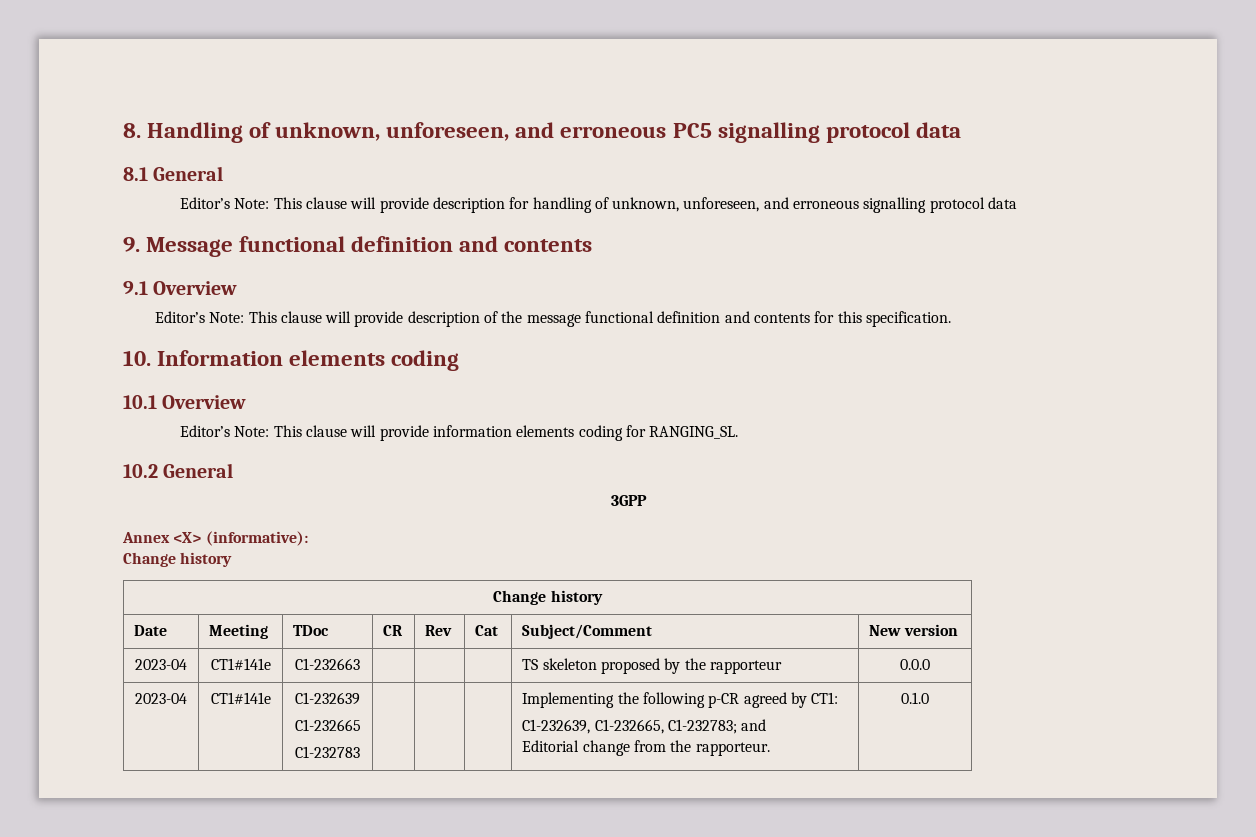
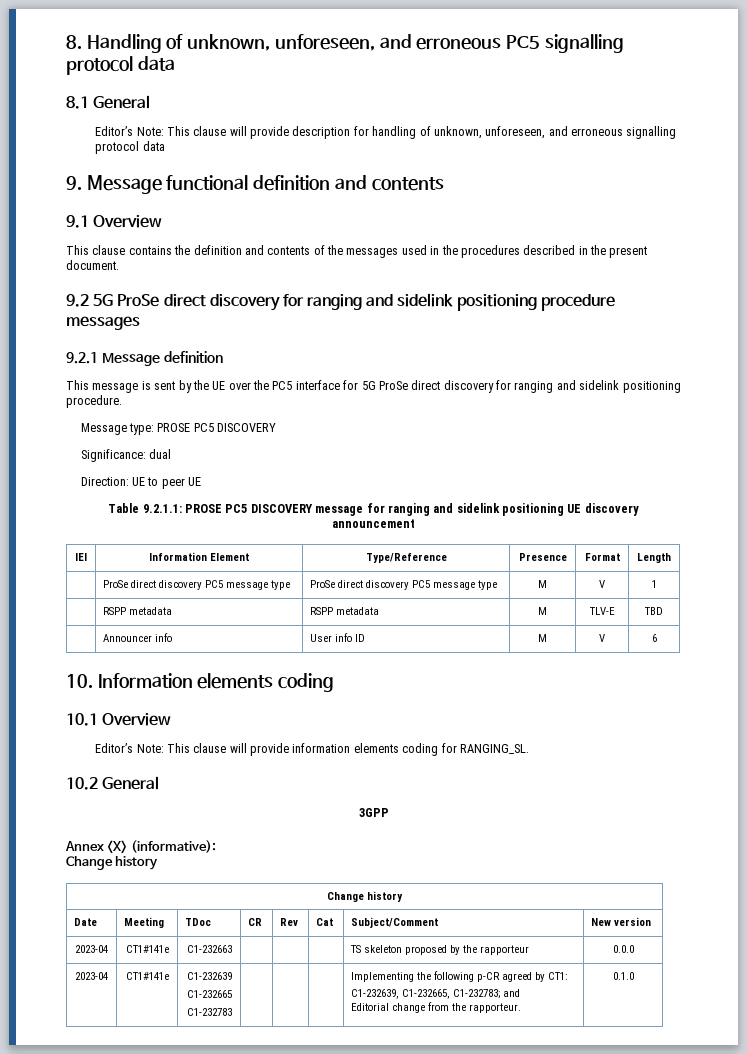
[154,311,951,327] Editor’s Note: This clause will provide description of the message functional definition and contents for this specification. -> [66,245,648,258] [66,260,119,270] [66,293,615,311] [66,316,140,330] [66,351,223,366] [66,380,681,393] [66,395,122,408] [80,423,277,435] [80,449,171,462] [80,477,202,489] [108,503,639,516] [332,519,415,528] [75,553,87,561] [149,552,250,561] [365,553,447,563] [518,553,567,561] [584,553,621,561] [637,553,671,563] [103,580,291,590] [310,580,498,590] [538,580,547,588] [599,580,605,588] [651,580,657,588] [103,607,173,615] [310,607,380,615] [538,607,547,615] [588,607,615,615] [644,607,663,615] [103,633,173,642] [310,633,366,642] [538,634,547,642] [599,634,605,642] [651,634,657,642] This clause contains the definition and contents of the messages used in the procedures described in the present document. // 9.2 5G ProSe direct discovery for ranging and sidelink positioning procedure messages // 9.2.1 Message definition // This message is sent by the UE over the PC5 interface for 5G ProSe direct discovery for ranging and sidelink positioning procedure. // Message type: PROSE PC5 DISCOVERY // Significance: dual // Direction: UE to peer UE // Table 9.2.1.1: PROSE PC5 DISCOVERY message for ranging and sidelink positioning UE discovery announcement // IEI | Information Element | Type/Reference | Presence | Format | Length // | ProSe direct discovery PC5 message type | ProSe direct discovery PC5 message type | M | V | 1 // | RSPP metadata | RSPP metadata | M | TLV-E | TBD // | Announcer info | User info ID | M | V | 6

